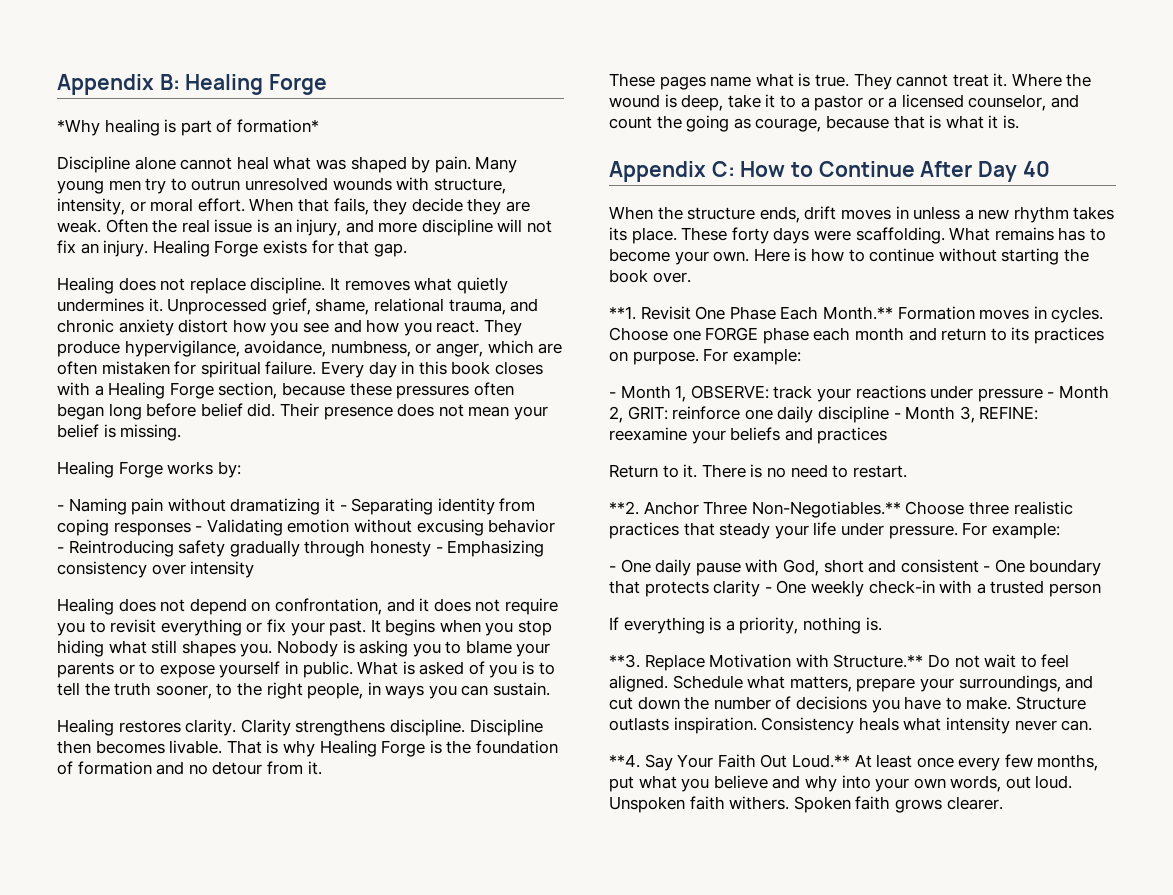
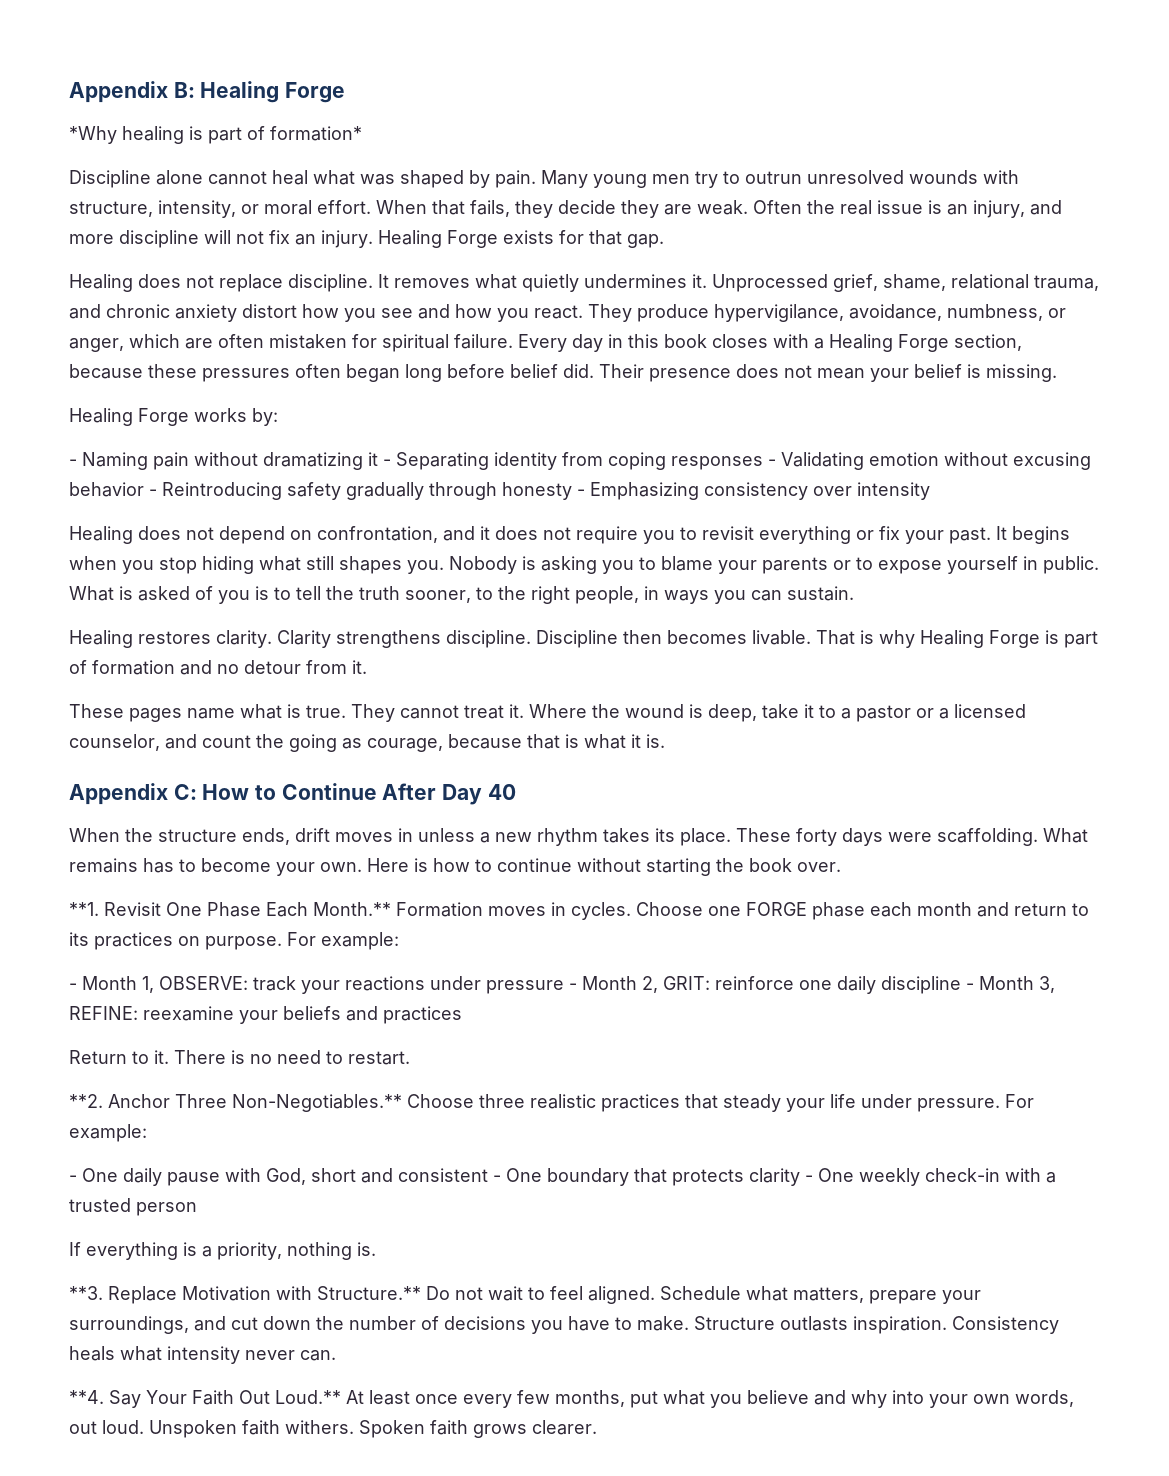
[446,740,558,754] the foundation -> [1064,631,1098,648] part

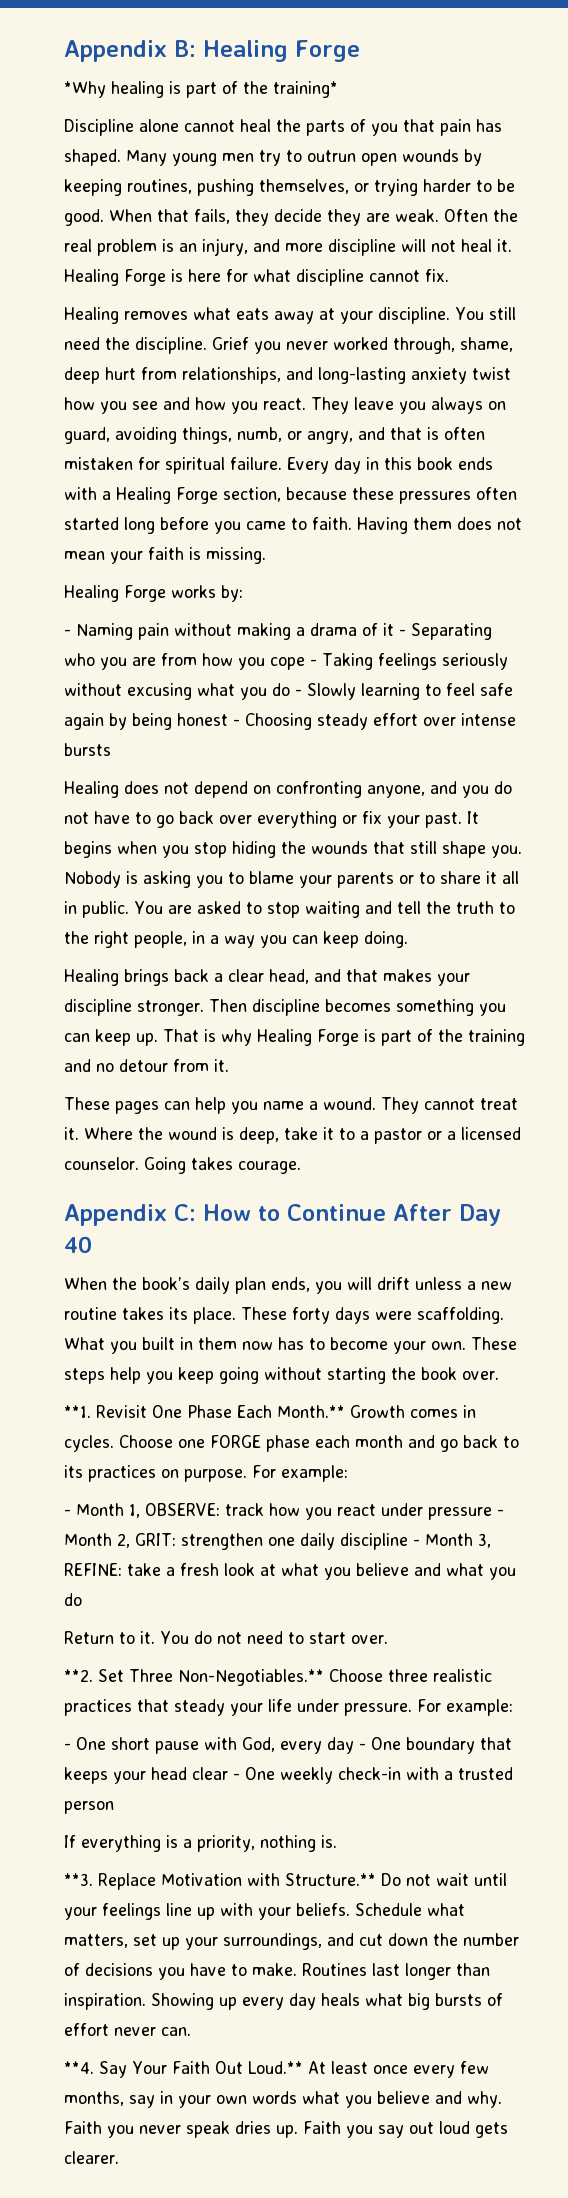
[270,126,362,141] formation* -> [243,81,338,98] the training*
[313,170,536,188] what was shaped by pain. -> [276,119,502,136] [64,149,121,166] the parts of you that pain has shaped.
[807,170,1019,184] [69,200,371,218] unresolved wounds with structure, intensity, or moral effort. -> [361,149,482,166] [64,179,515,196] [64,209,104,226] open wounds by keeping routines, pushing themselves, or trying harder to be good.
[877,200,923,214] issue -> [97,239,157,256] problem
[269,230,664,248] [69,274,1099,292] [69,304,297,322] fix an injury. Healing Forge exists for that gap. // Healing does not replace discipline. It removes what quietly undermines it. Unprocessed grief, shame, relational trauma, and chronic anxiety distort -> [461,239,512,252] [64,269,449,286] [64,307,516,324] [64,337,513,354] [64,367,511,384] heal it. Healing Forge is here for what discipline cannot fix. // Healing removes what eats away at your discipline. You still need the discipline. Grief you never worked through, shame, deep hurt from relationships, and long-lasting anxiety twist
[637,304,1066,322] [69,334,213,352] produce hypervigilance, avoidance, numbness, or anger, which are -> [354,397,506,414] [64,427,439,444] leave you always on guard, avoiding things, numb, or angry, and that is
[712,334,768,348] closes -> [458,457,493,470] ends
[346,364,400,382] began -> [64,517,119,530] started
[510,364,731,382] belief did. Their presence -> [214,517,452,534] you came to faith. Having them
[914,364,962,378] belief -> [148,547,184,560] faith
[263,452,1091,470] [69,482,930,500] dramatizing it - Separating identity from coping responses - Validating emotion without excusing behavior - Reintroducing safety gradually through honesty - Emphasizing consistency over intensity -> [237,623,492,640] [64,653,508,670] [64,683,513,700] [64,713,516,730] [64,743,111,756] making a drama of it - Separating who you are from how you cope - Taking feelings seriously without excusing what you do - Slowly learning to feel safe again by being honest - Choosing steady effort over intense bursts
[317,526,754,544] confrontation, and it does not require you to revisit -> [276,781,512,798] [64,811,252,828] confronting anyone, and you do not have to go back over
[259,556,402,574] what still shapes -> [281,841,486,858] the wounds that still shape
[878,556,1099,574] [69,586,291,604] expose yourself in public. What is asked of you is to -> [440,871,519,884] [64,901,392,918] share it all in public. You are asked to stop waiting and
[405,590,471,603] sooner, -> (494, 907) none
[664,586,854,604] [69,630,811,648] ways you can sustain. // Healing restores clarity. Clarity strengthens discipline. Discipline then becomes livable. -> [210,931,408,948] [64,969,470,986] [64,999,506,1016] [64,1029,158,1046] a way you can keep doing. // Healing brings back a clear head, and that makes your discipline stronger. Then discipline becomes something you can keep up.
[92,660,175,675] formation -> [438,1029,525,1046] the training
[187,704,346,719] name what is true. -> [164,1097,376,1114] can help you name a wound.
[69,734,665,752] counselor, and count the going as courage, because that is what it is. -> [64,1157,301,1174] counselor. Going takes courage.
[158,828,413,845] structure ends, drift moves in -> [142,1277,410,1294] book’s daily plan ends, you will drift
[537,828,598,846] rhythm -> [64,1307,117,1320] routine
[69,858,138,873] remains -> [110,1337,273,1354] you built in them now
[367,858,572,872] Here is how to continue -> [471,1337,517,1350] [64,1367,259,1384] These steps help you keep going
[396,902,546,917] Formation moves -> [350,1405,458,1418] Growth comes
[1014,903,1067,916] return -> [440,1435,498,1452] go back
[301,976,425,994] your reactions -> [269,1503,376,1520] how you react
[715,976,794,990] reinforce -> [181,1533,263,1550] strengthen
[143,1006,462,1024] [69,1050,410,1065] reexamine your beliefs and practices // Return to it. There is no need to restart. -> [127,1563,516,1580] [64,1593,82,1606] [64,1631,388,1644] take a fresh look at what you believe and what you do // Return to it. You do not need to start over.
[108,1094,170,1108] Anchor -> [98,1669,124,1682] Set
[123,1168,162,1186] daily -> [111,1737,150,1750] short
[311,1168,488,1183] short and consistent -> [280,1737,354,1754] every day
[672,1168,800,1186] protects clarity -> [64,1767,228,1784] keeps your head clear
[528,1286,655,1304] to feel aligned. -> [474,1873,507,1886] [64,1903,350,1920] until your feelings line up with your beliefs.
[869,1290,937,1304] prepare -> [133,1934,180,1950] set up
[694,1316,1059,1334] [69,1346,240,1364] Structure outlasts inspiration. Consistency heals what intensity -> [302,1963,490,1980] [64,1993,503,2010] [64,2023,109,2036] Routines last longer than inspiration. Showing up every day heals what big bursts of effort
[630,1390,1074,1408] [69,1420,527,1438] put what you believe and why into your own words, out loud. Unspoken faith withers. Spoken faith grows -> [129,2091,502,2108] [64,2121,508,2138] say in your own words what you believe and why. Faith you never speak dries up. Faith you say out loud gets

